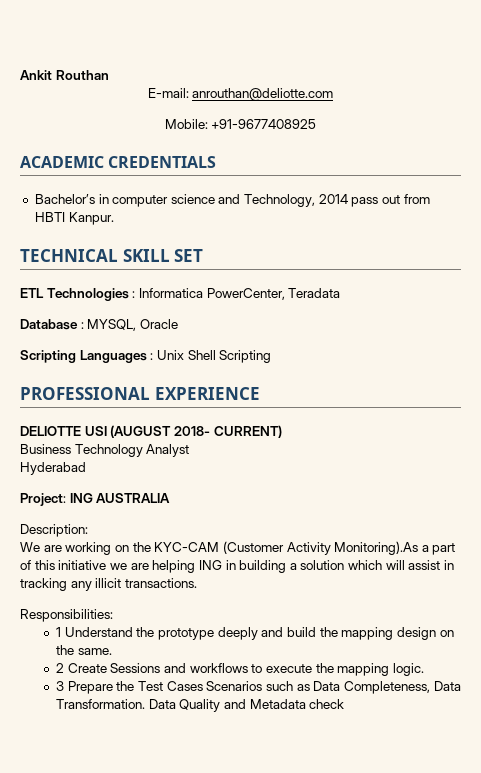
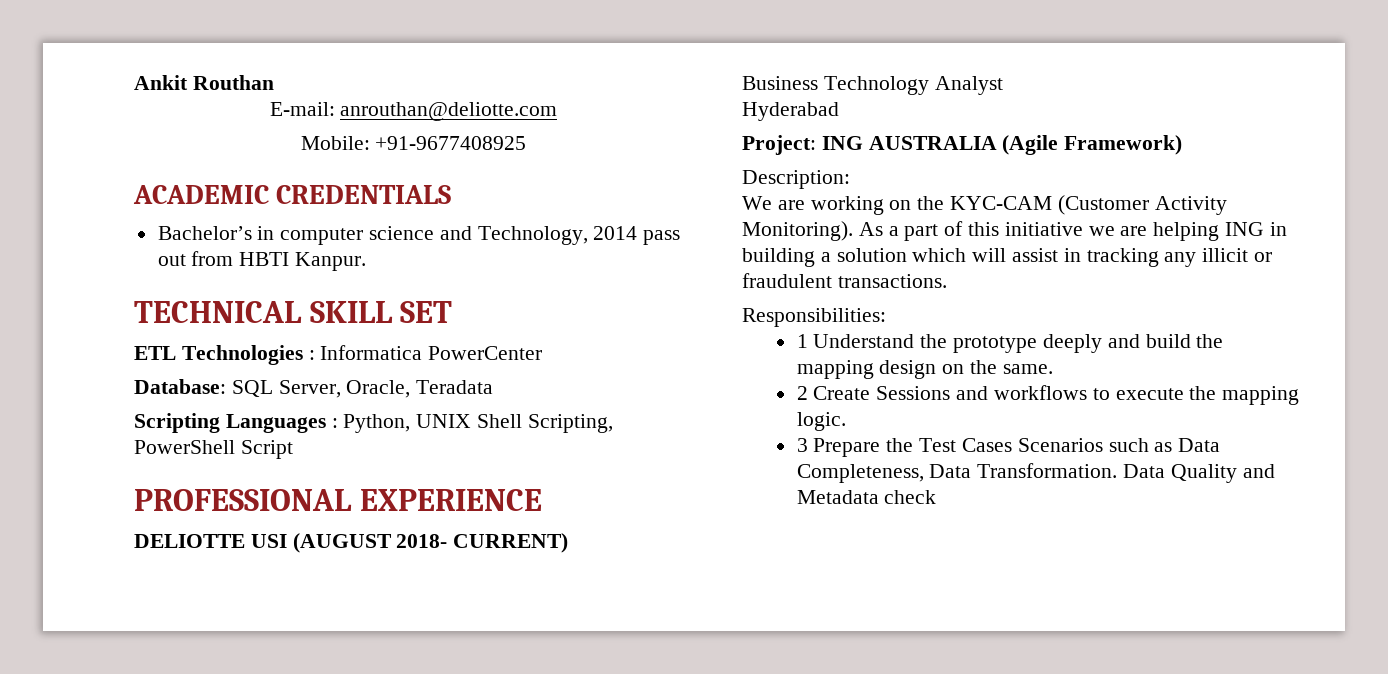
[206,288,341,300] [20,319,178,331] [20,350,272,363] PowerCenter, Teradata // Database : MYSQL, Oracle // Scripting Languages : Unix Shell Scripting -> [428,346,543,360] [134,379,494,398] [134,413,613,433] [134,440,293,459] PowerCenter // Database: SQL Server, Oracle, Teradata // Scripting Languages : Python, UNIX Shell Scripting, PowerShell Script
(171, 498) none -> [1002,135,1183,155] (Agile Framework)
[334,541,419,555] Monitoring).As -> [742,221,883,241] Monitoring). As
(122, 583) none -> [1254,252,1273,262] [742,273,832,288] or fraudulent

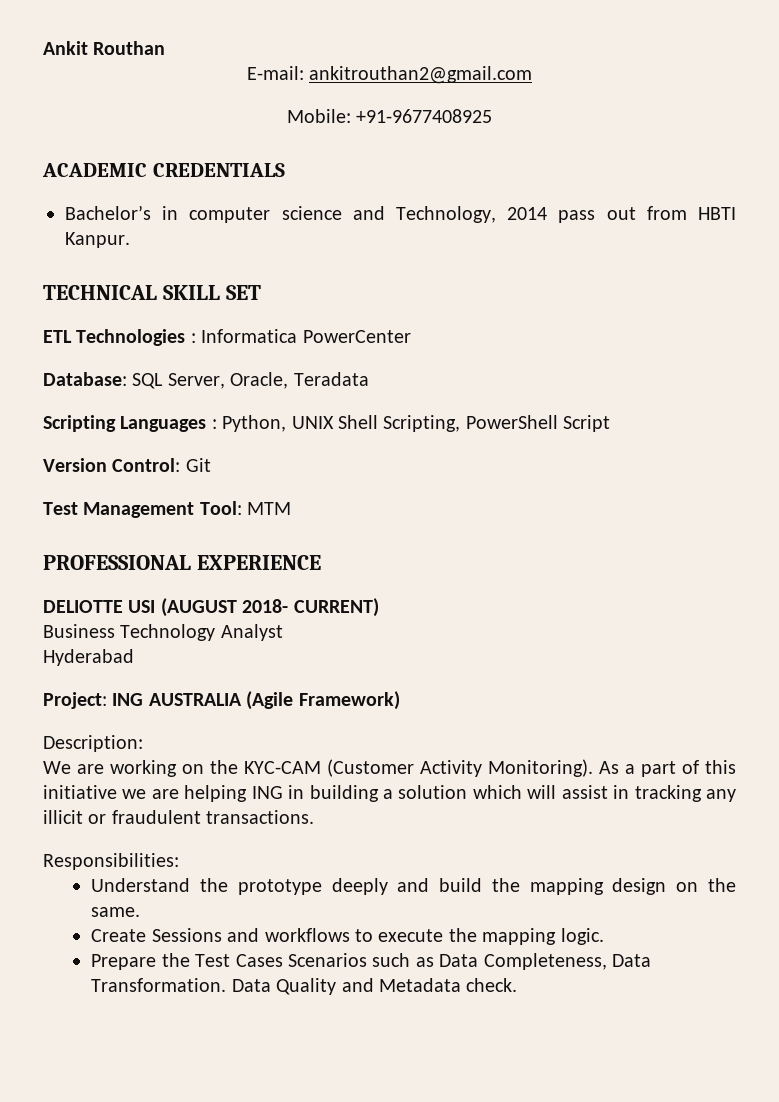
[340,102,558,121] anrouthan@deliotte.com -> [309,66,533,84] ankitrouthan2@gmail.com
(293, 449) none -> [43,458,211,472] [43,501,292,518] // Version Control: Git // Test Management Tool: MTM
[796,334,808,348] 1 -> (179, 861) none
[796,386,808,400] 2 -> (141, 912) none
[796,438,808,452] 3 -> (604, 936) none
[884,490,937,504] check -> [466,978,518,992] check.

